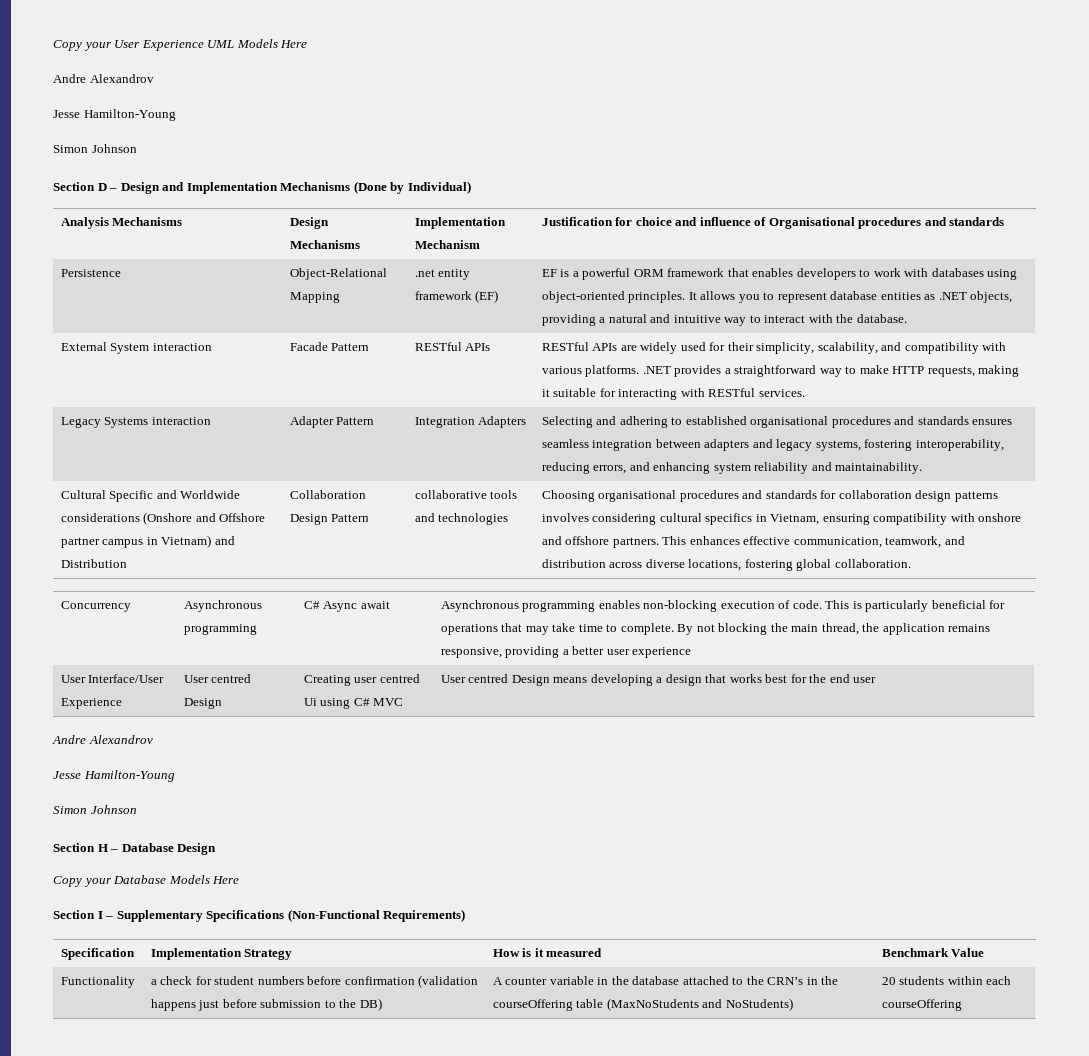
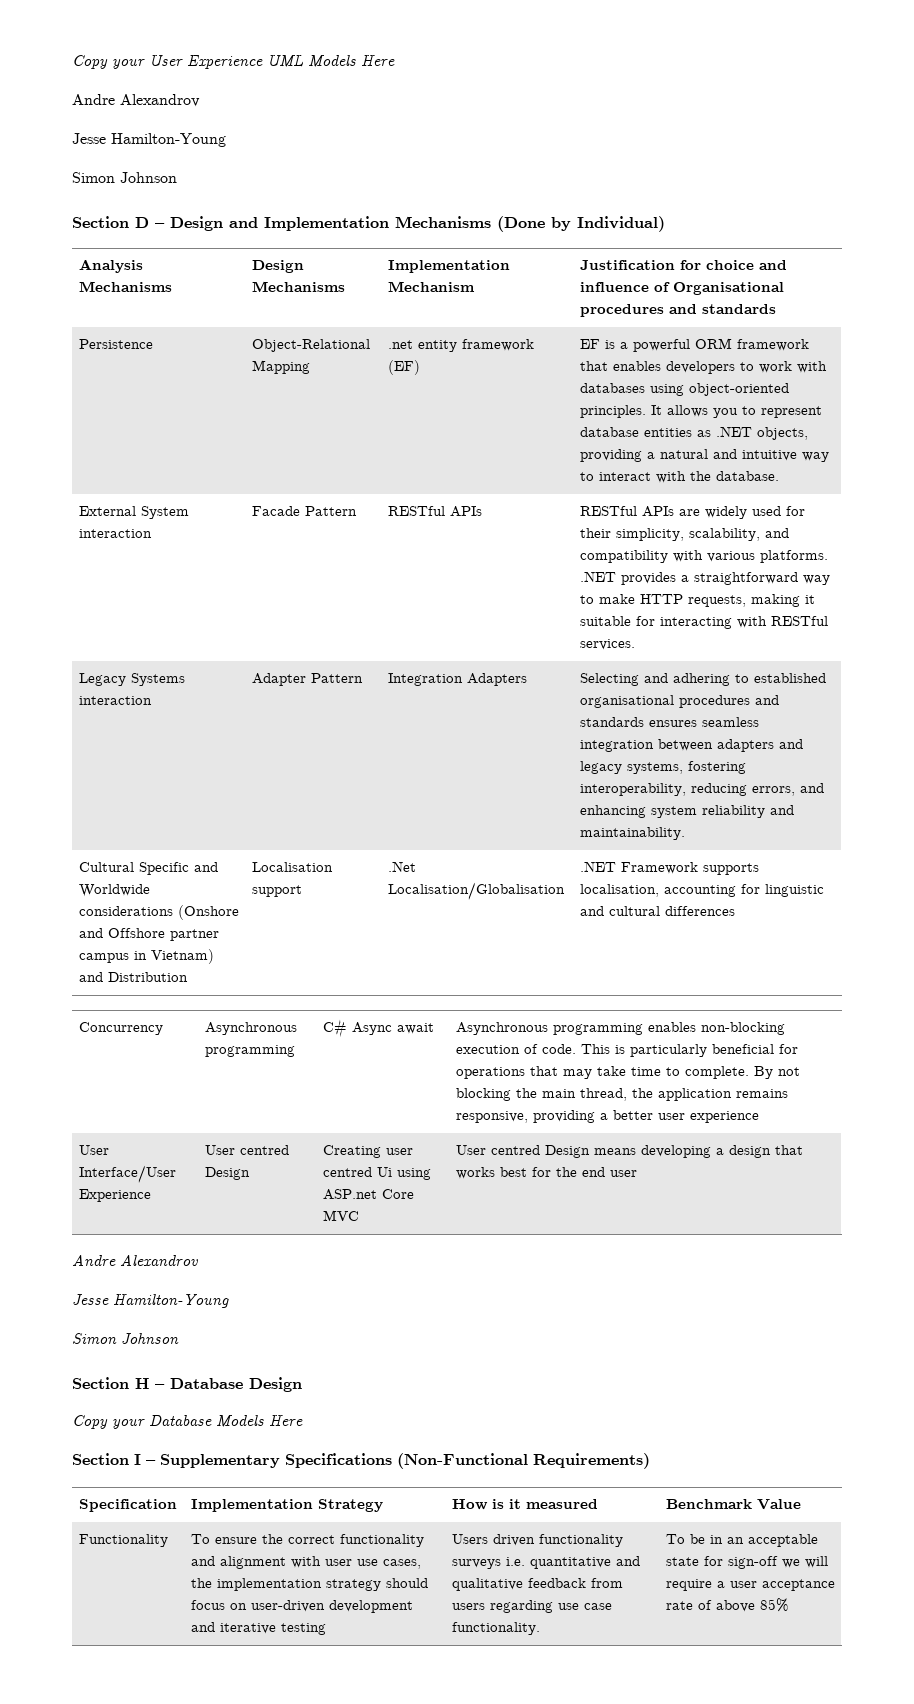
[289,490,366,499] [289,514,370,525] [414,490,518,499] [414,513,509,525] [541,490,998,502] [541,513,1022,525] [541,536,965,548] [541,559,911,571] Collaboration Design Pattern | collaborative tools and technologies | Choosing organisational procedures and standards for collaboration design patterns involves considering cultural specifics in Vietnam, ensuring compatibility with onshore and offshore partners. This enhances effective communication, teamwork, and distribution across diverse locations, fostering global collaboration. -> [251,862,333,872] [251,885,302,897] [387,861,416,872] [387,882,565,900] [579,861,759,875] [579,884,824,897] [579,906,735,916] Localisation support | .Net Localisation/Globalisation | .NET Framework supports localisation, accounting for linguistic and cultural differences
[353,698,370,706] C# -> [322,1189,414,1200] ASP.net Core
[150,975,479,988] [150,998,382,1011] [492,976,839,985] [492,998,793,1011] [881,976,1012,985] [881,999,962,1011] a check for student numbers before confirmation (validation happens just before submission to the DB) | A counter variable in the database attached to the CRN’s in the courseOffering table (MaxNoStudents and NoStudents) | 20 students within each courseOffering -> [190,1534,424,1547] [190,1556,421,1569] [190,1578,428,1591] [190,1600,413,1613] [190,1622,326,1635] [451,1534,623,1547] [451,1556,640,1569] [451,1578,623,1591] [451,1600,612,1613] [451,1622,540,1635] [665,1534,818,1547] [665,1556,828,1569] [665,1579,835,1591] [665,1598,789,1612] To ensure the correct functionality and alignment with user use cases, the implementation strategy should focus on user-driven development and iterative testing | Users driven functionality surveys i.e. quantitative and qualitative feedback from users regarding use case functionality. | To be in an acceptable state for sign-off we will require a user acceptance rate of above 85%

